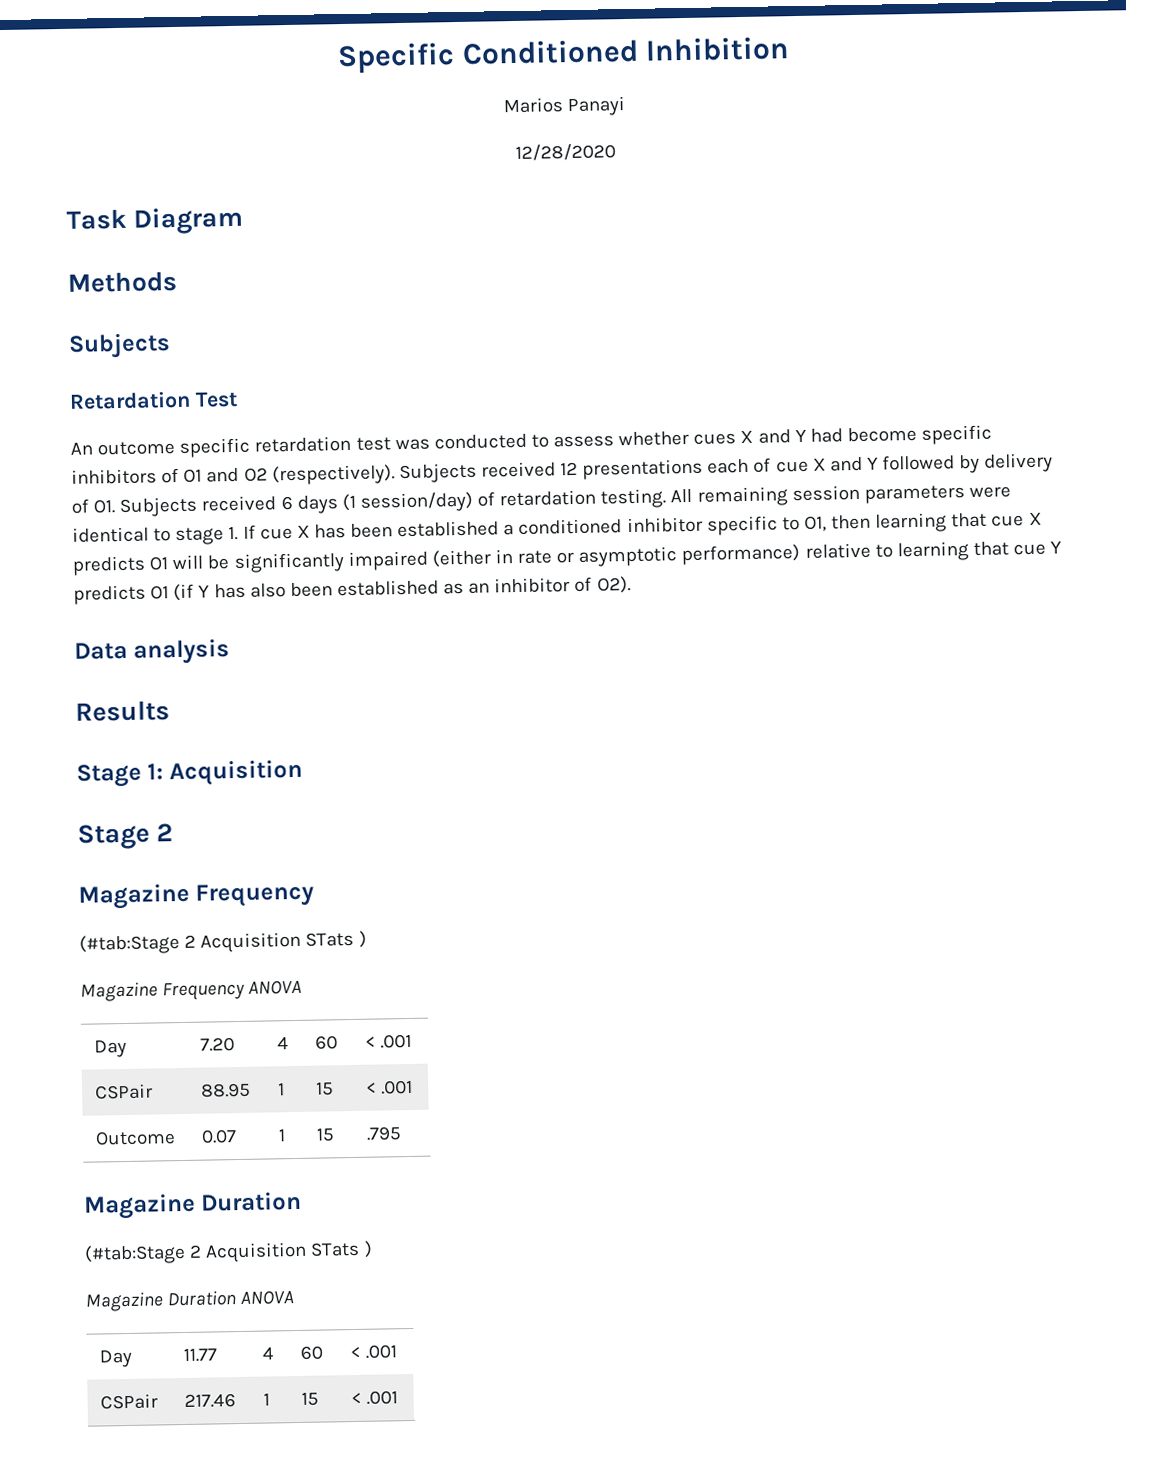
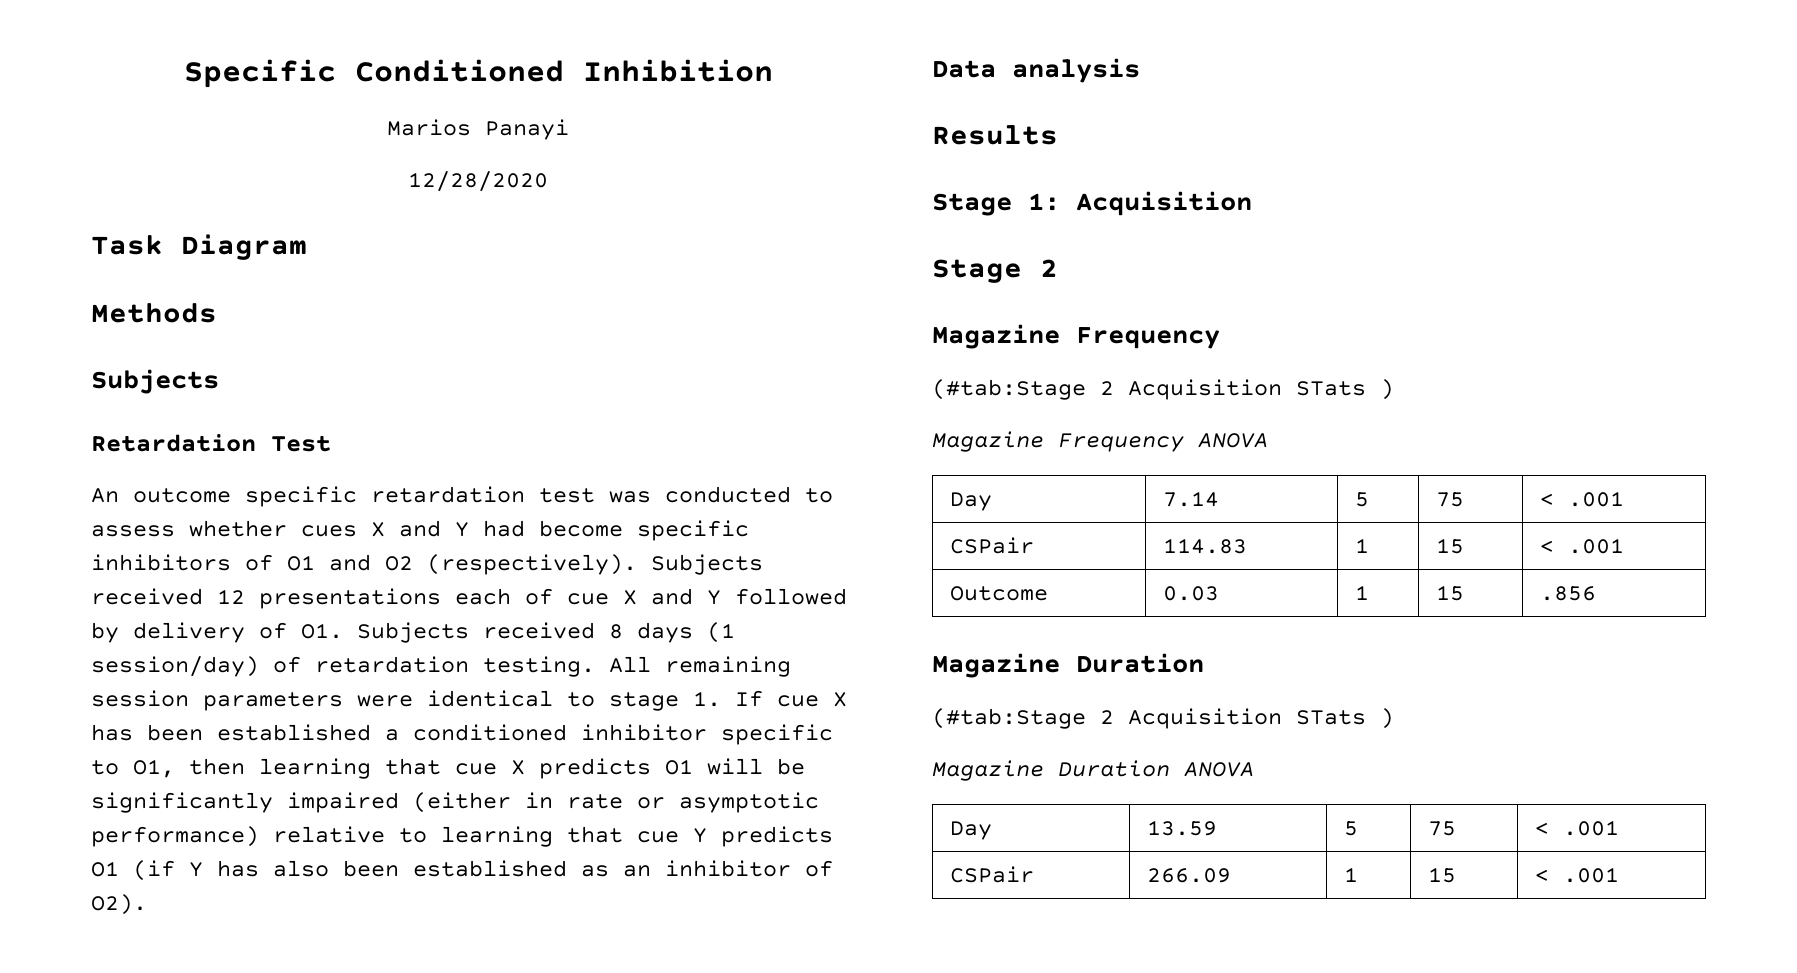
[280,495,293,511] 6 -> [609,624,623,639] 8
[200,1037,236,1052] [277,1036,290,1050] [315,1035,339,1050] [365,1033,413,1049] [95,1083,154,1100] [201,1082,252,1098] 7.20 | 4 | 60 | < .001 // CSPair | 88.95 -> [1163,491,1220,507] [1355,492,1370,507] [1436,492,1465,507] [1540,491,1625,507] [950,537,1035,554] [1163,538,1248,554] 7.14 | 5 | 75 | < .001 // CSPair | 114.83
[201,1129,238,1144] [278,1129,287,1142] [316,1128,336,1142] [366,1126,403,1141] 0.07 | 1 | 15 | .795 -> [1163,586,1220,601] [1355,585,1370,600] [1436,585,1465,601] [1540,586,1597,601] 0.03 | 1 | 15 | .856
[183,1348,218,1363] [262,1346,275,1360] [300,1345,324,1360] [350,1344,398,1359] [100,1393,159,1410] [184,1393,237,1409] 11.77 | 4 | 60 | < .001 // CSPair | 217.46 -> [1147,820,1218,836] [1344,821,1359,836] [1428,821,1457,836] [1535,820,1620,836] [950,866,1035,883] [1147,868,1232,883] 13.59 | 5 | 75 | < .001 // CSPair | 266.09

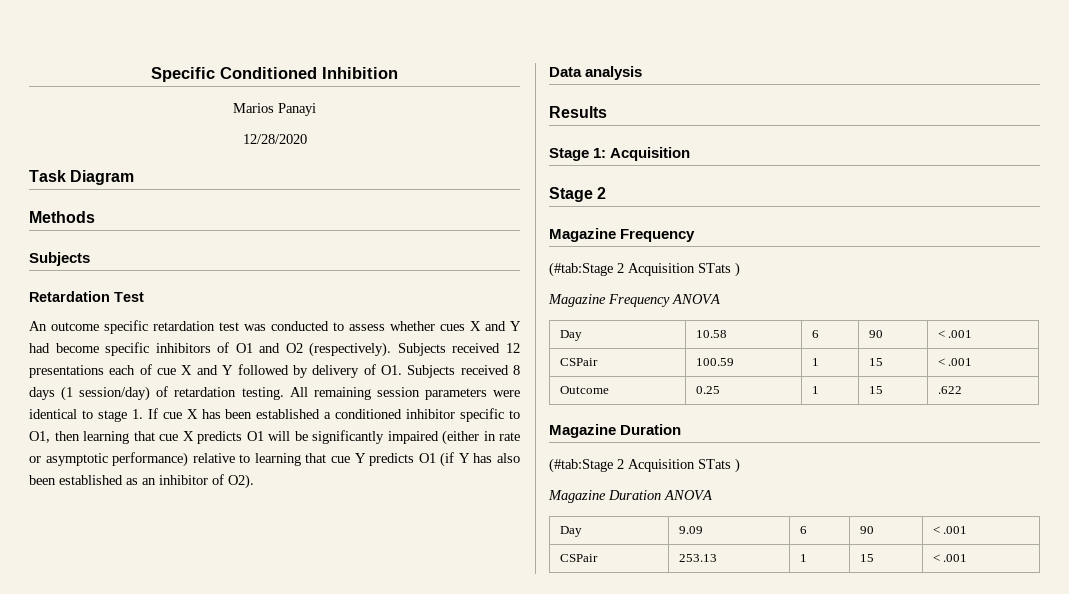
[1163,491,1220,507] [1355,492,1370,507] [1436,492,1465,507] [1540,491,1625,507] [950,537,1035,554] [1163,538,1248,554] 7.14 | 5 | 75 | < .001 // CSPair | 114.83 -> [695,330,727,338] [811,330,819,338] [868,330,883,338] [937,330,973,338] [559,358,598,366] [695,358,734,366] 10.58 | 6 | 90 | < .001 // CSPair | 100.59
[1163,586,1220,601] [1355,585,1370,600] [1436,585,1465,601] [1540,586,1597,601] 0.03 | 1 | 15 | .856 -> [695,386,720,394] [811,386,819,394] [868,386,883,394] [937,386,962,394] 0.25 | 1 | 15 | .622
[1147,820,1218,836] [1344,821,1359,836] [1428,821,1457,836] [1535,820,1620,836] [950,866,1035,883] [1147,868,1232,883] 13.59 | 5 | 75 | < .001 // CSPair | 266.09 -> [678,526,703,534] [799,526,807,534] [859,526,874,534] [932,526,968,534] [559,554,598,562] [678,554,717,562] 9.09 | 6 | 90 | < .001 // CSPair | 253.13

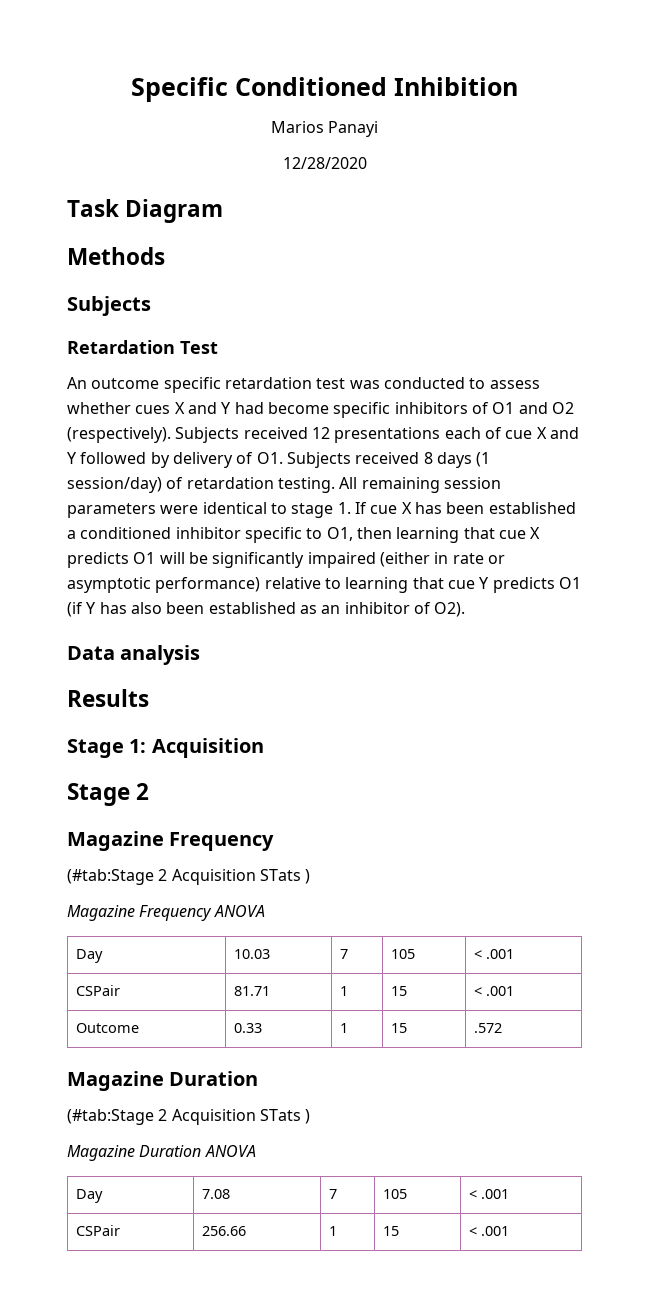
[695,330,727,338] [811,330,819,338] [868,330,883,338] [937,330,973,338] [559,358,598,366] [695,358,734,366] 10.58 | 6 | 90 | < .001 // CSPair | 100.59 -> [233,949,270,959] [339,949,348,959] [390,949,415,959] [473,949,514,959] [75,985,120,996] [233,986,270,996] 10.03 | 7 | 105 | < .001 // CSPair | 81.71
[695,386,720,394] [811,386,819,394] [868,386,883,394] [937,386,962,394] 0.25 | 1 | 15 | .622 -> [233,1023,262,1033] [339,1023,348,1033] [390,1023,407,1033] [473,1023,502,1033] 0.33 | 1 | 15 | .572
[678,526,703,534] [799,526,807,534] [859,526,874,534] [932,526,968,534] [559,554,598,562] [678,554,717,562] 9.09 | 6 | 90 | < .001 // CSPair | 253.13 -> [201,1189,230,1199] [328,1189,337,1199] [382,1189,407,1199] [468,1189,509,1199] [75,1225,120,1236] [201,1226,246,1236] 7.08 | 7 | 105 | < .001 // CSPair | 256.66

